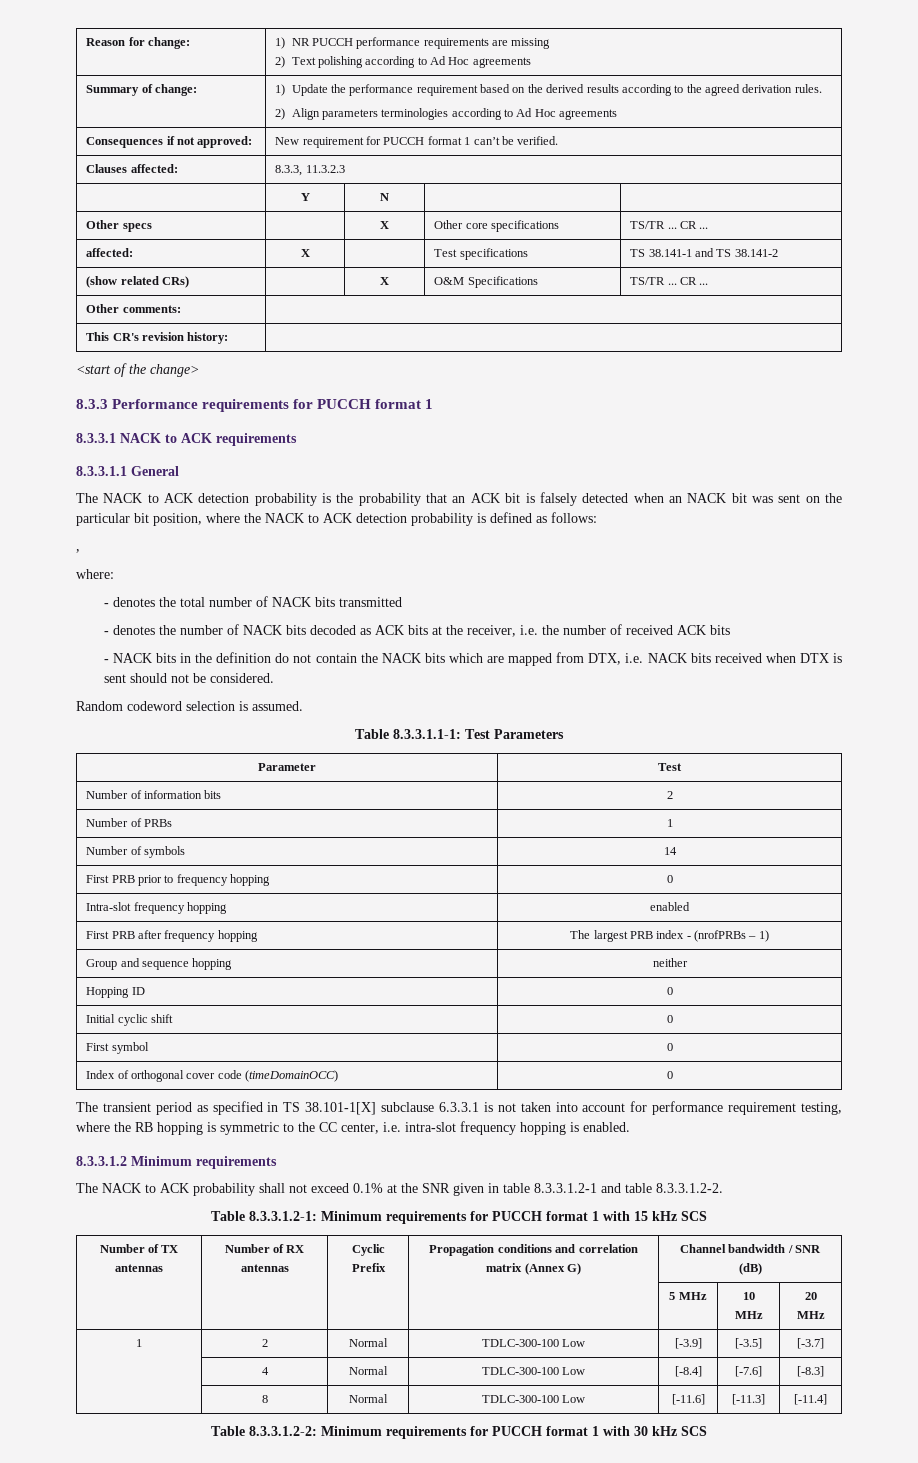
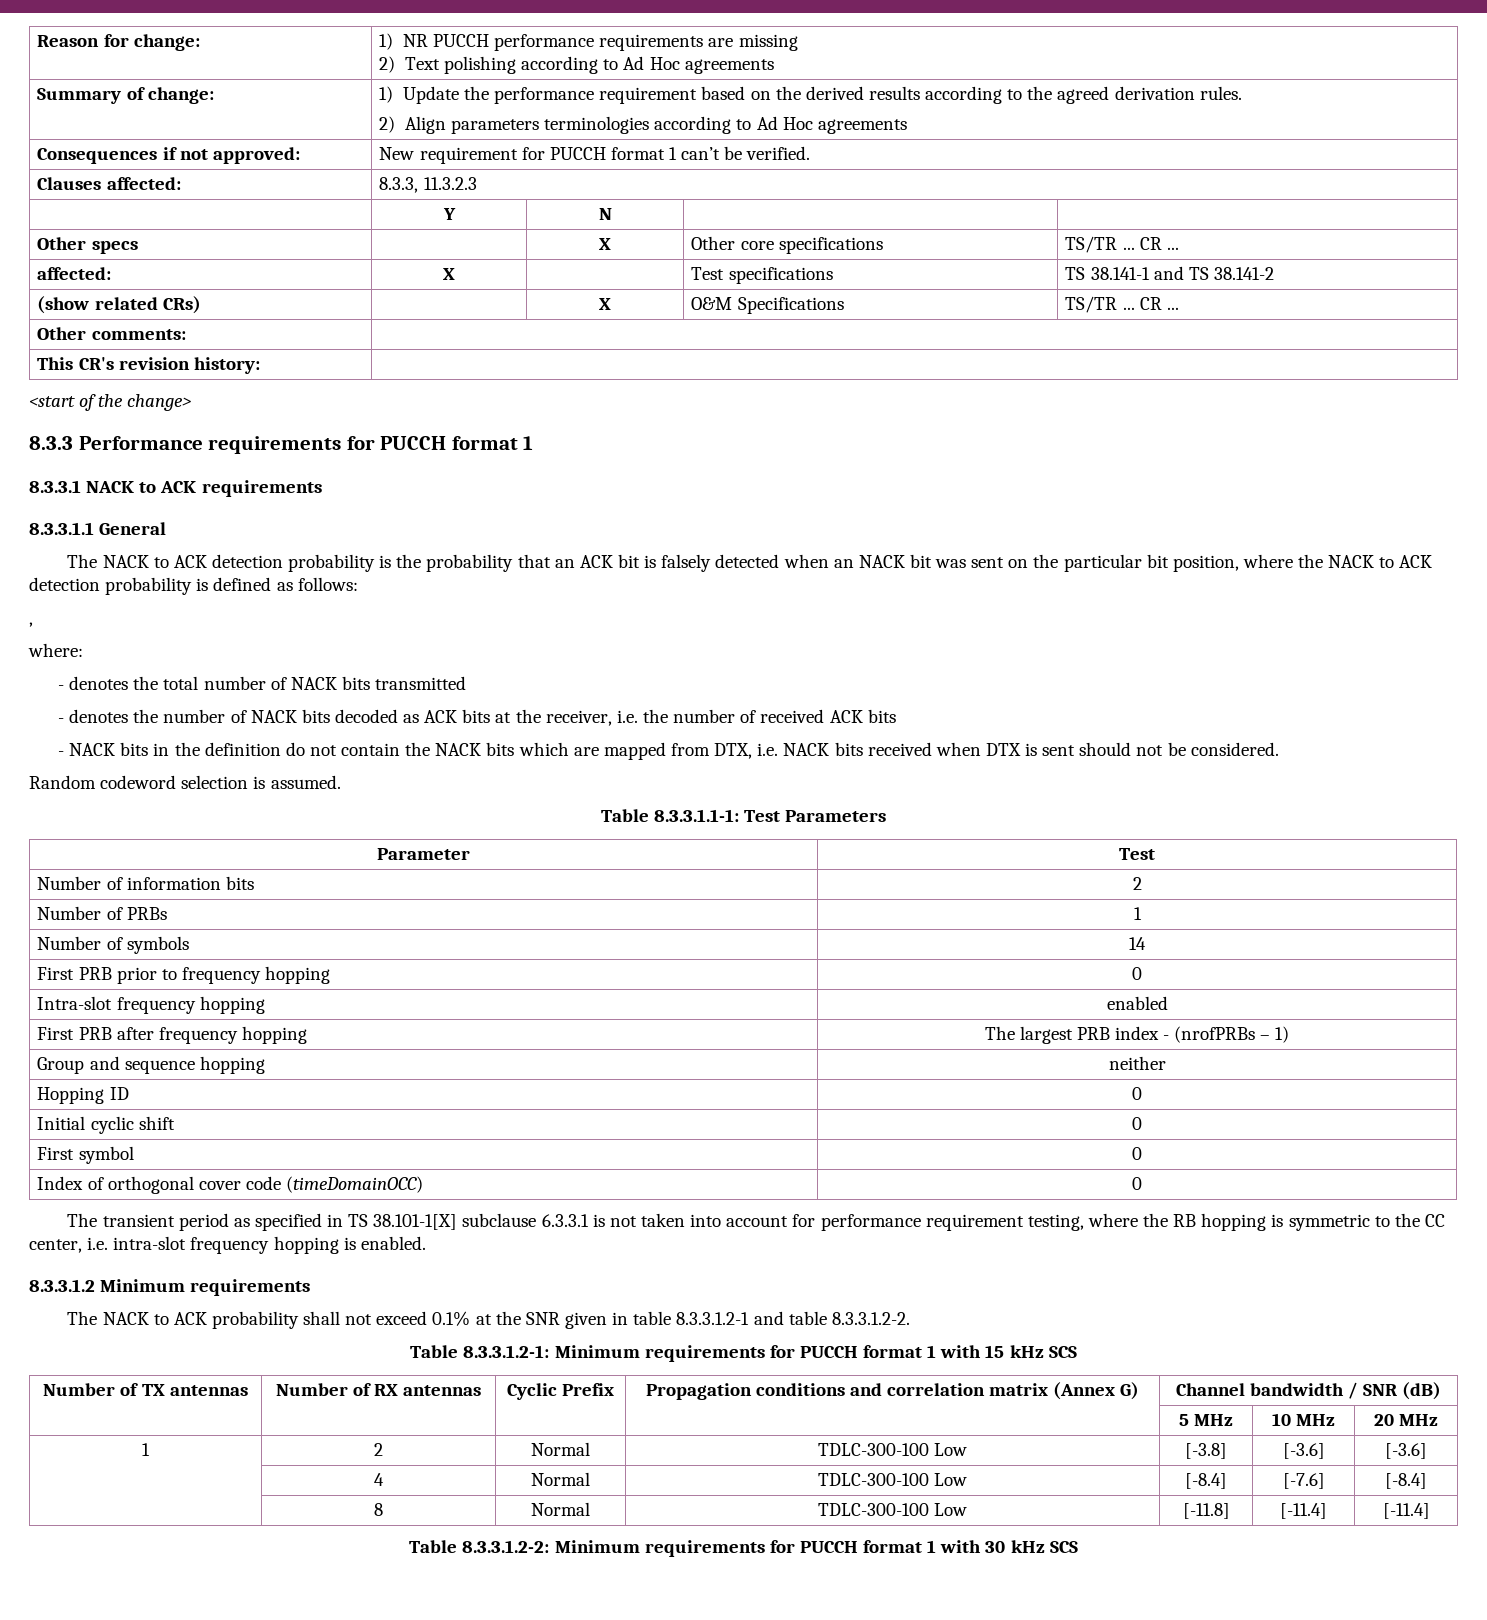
[674,1338,702,1349] [735,1338,762,1349] [797,1338,824,1349] [-3.9] | [-3.5] | [-3.7] -> [1185,1443,1227,1459] [1282,1443,1325,1459] [1385,1443,1427,1459] [-3.8] | [-3.6] | [-3.6]
[797,1366,824,1377] [-8.3] -> [1385,1473,1427,1489] [-8.4]
[671,1394,705,1405] [732,1394,765,1405] [-11.6] | [-11.3] -> [1182,1503,1230,1519] [1280,1503,1327,1519] [-11.8] | [-11.4]

